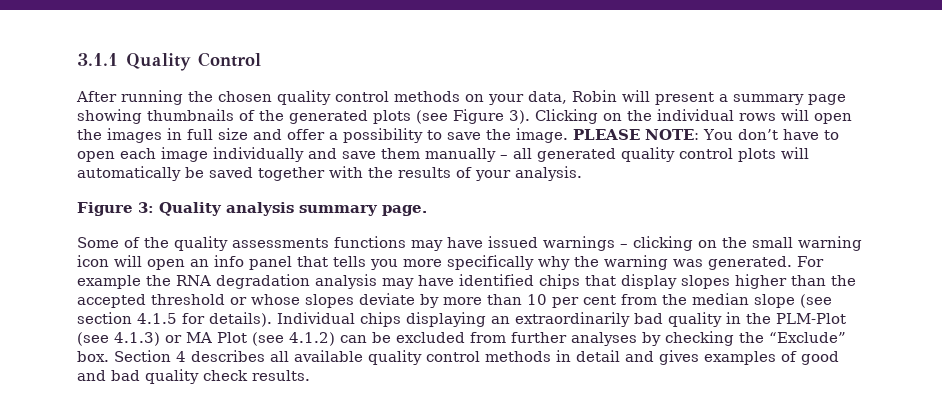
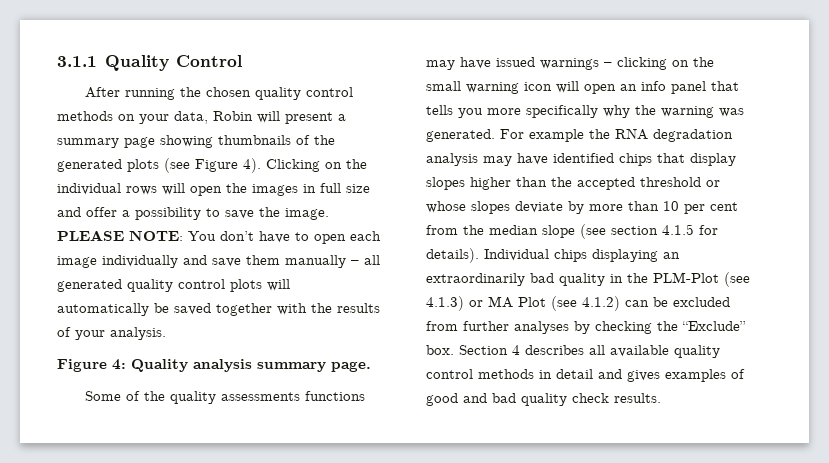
[509,110,530,124] 3). -> [243,158,261,173] 4).
[138,202,154,213] 3: -> [112,359,126,370] 4:

